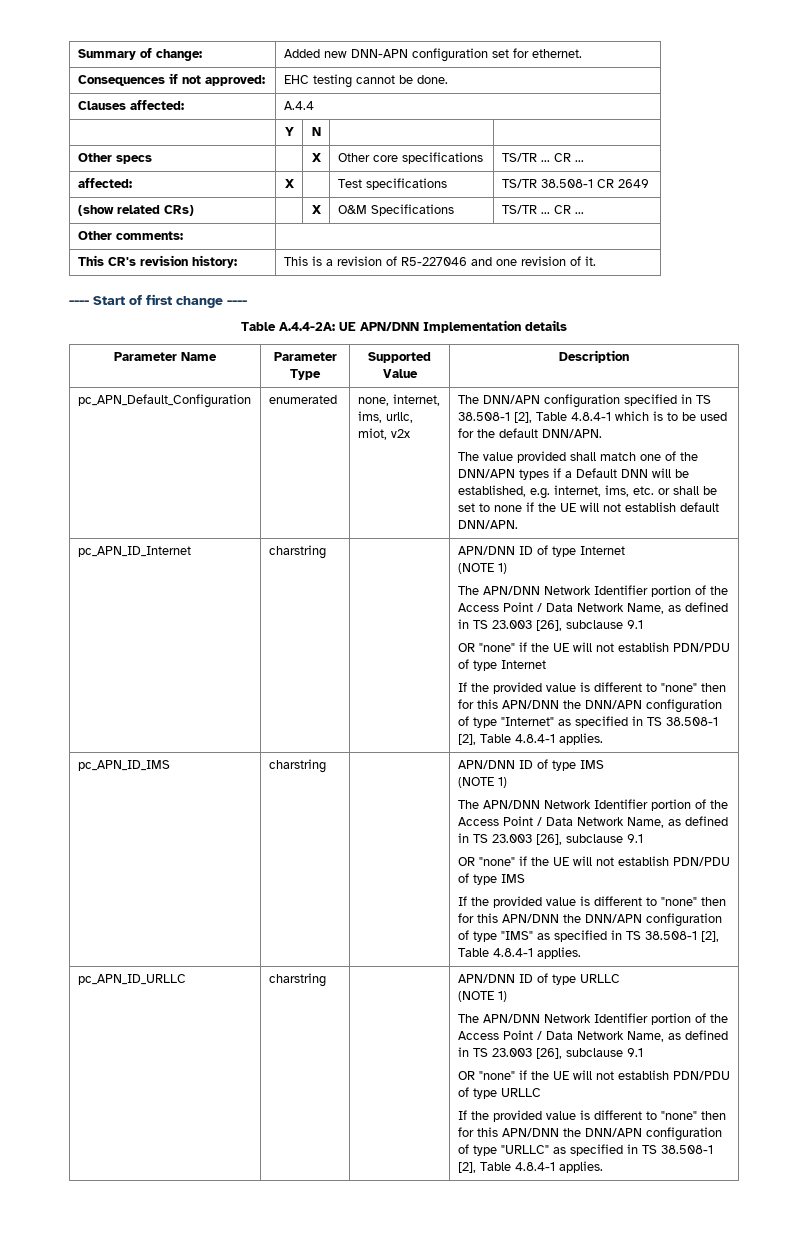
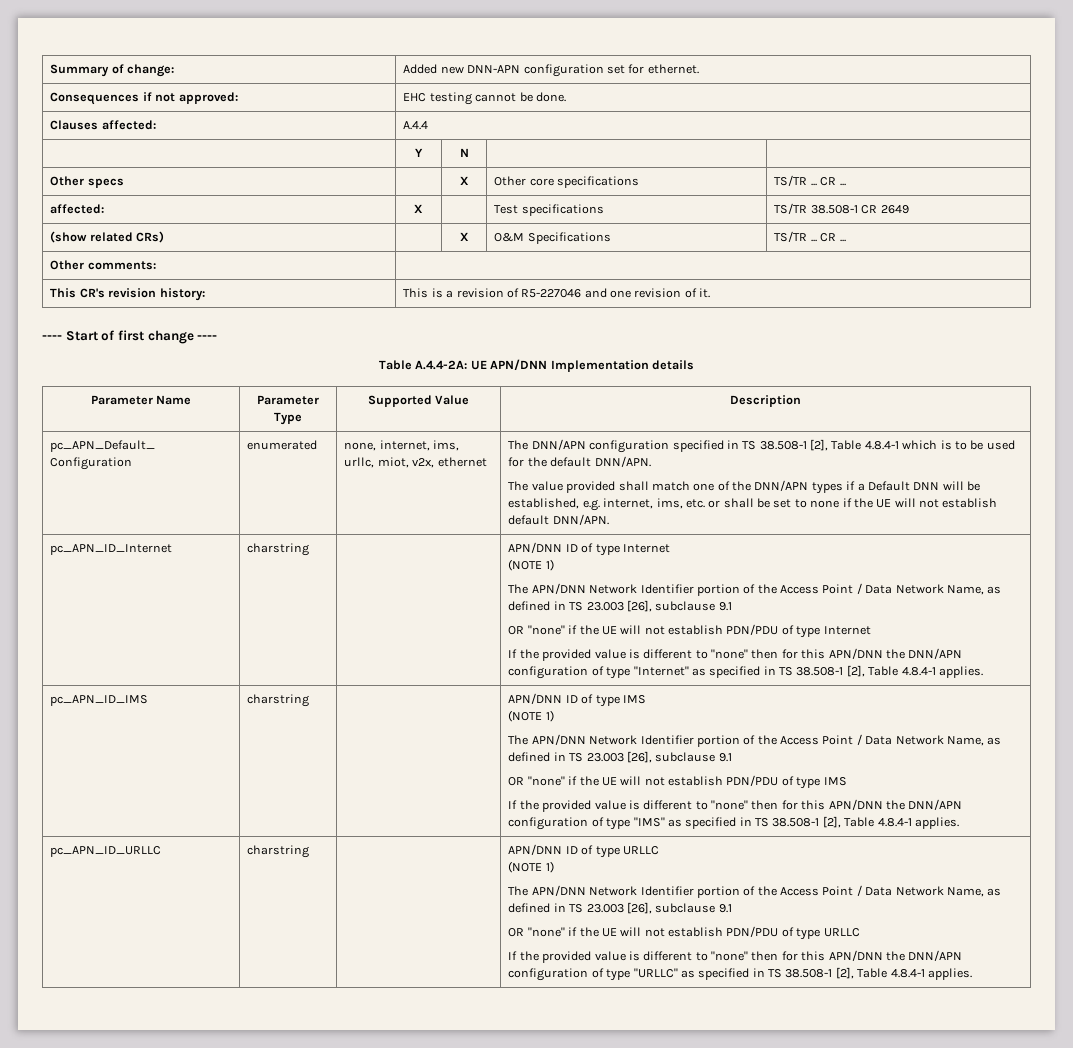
[390,429,410,438] v2x -> [412,457,487,468] v2x, ethernet

